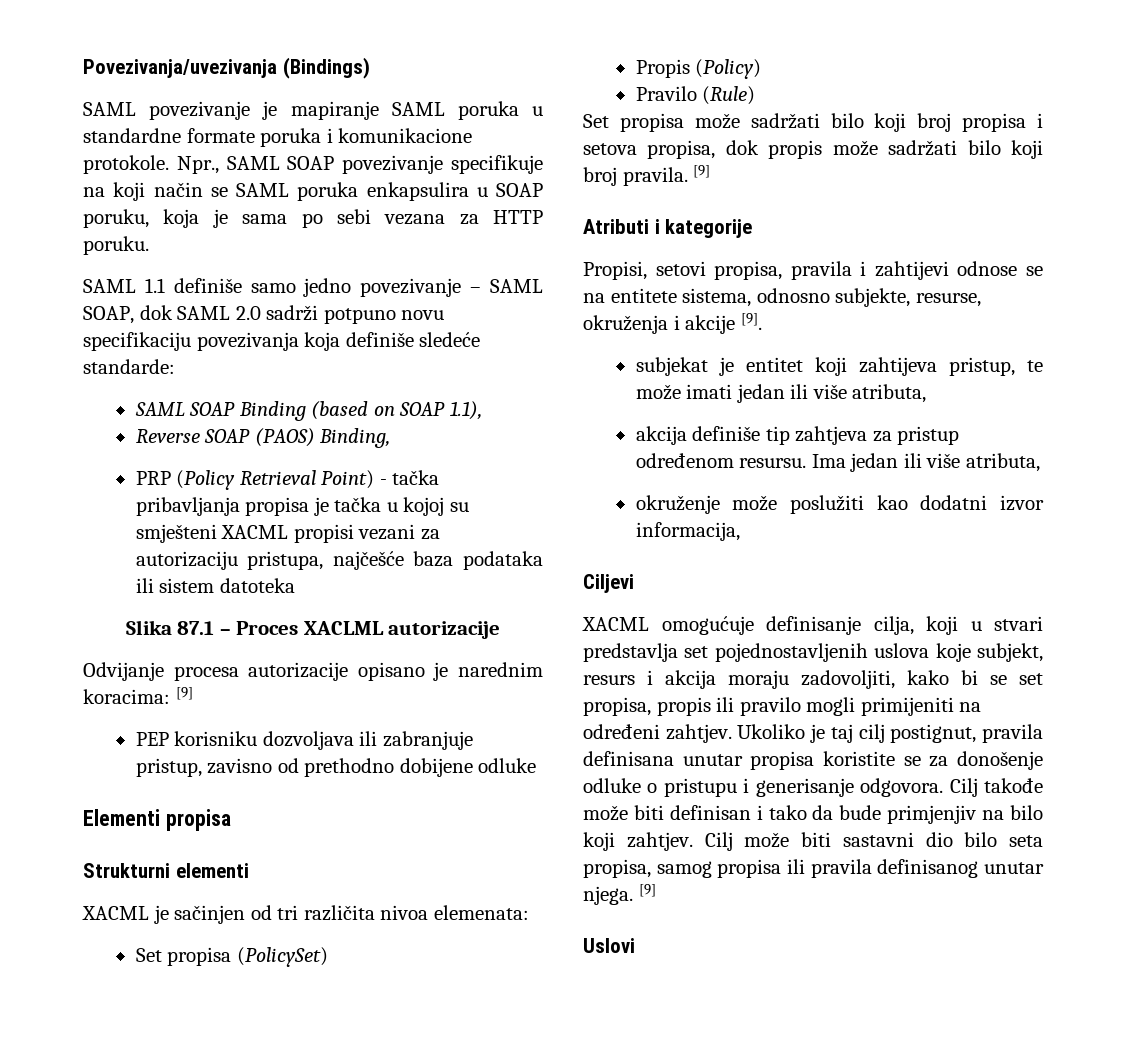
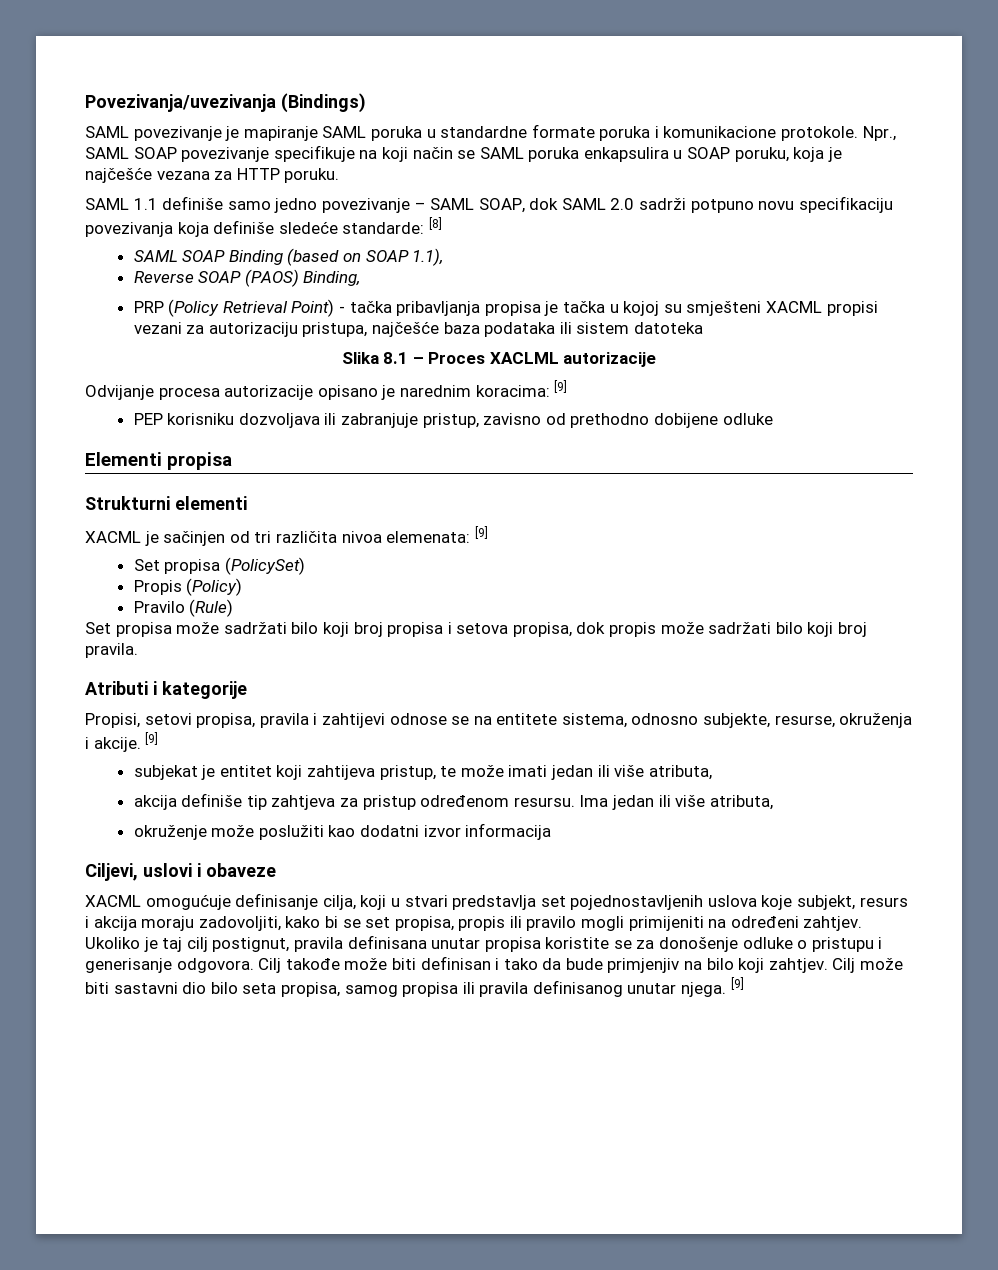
[242,209,371,228] sama po sebi -> [85,167,152,183] najčešće
(175, 366) none -> [428,217,442,230] [8]
[177,621,215,635] 87.1 -> [383,352,409,364] 8.1
(529, 912) none -> [474,526,488,539] [9]
[693,165,711,178] [9] -> (138, 650) none
[685,313,762,334] akcije [9]. -> [93,732,159,752] akcije. [9]
[635,522,740,541] [583,574,634,593] informacija, // Ciljevi -> [465,823,552,840] [85,863,276,881] informacija // Ciljevi, uslovi i obaveze
[583,938,635,953] // Uslovi -> (744, 983) none

